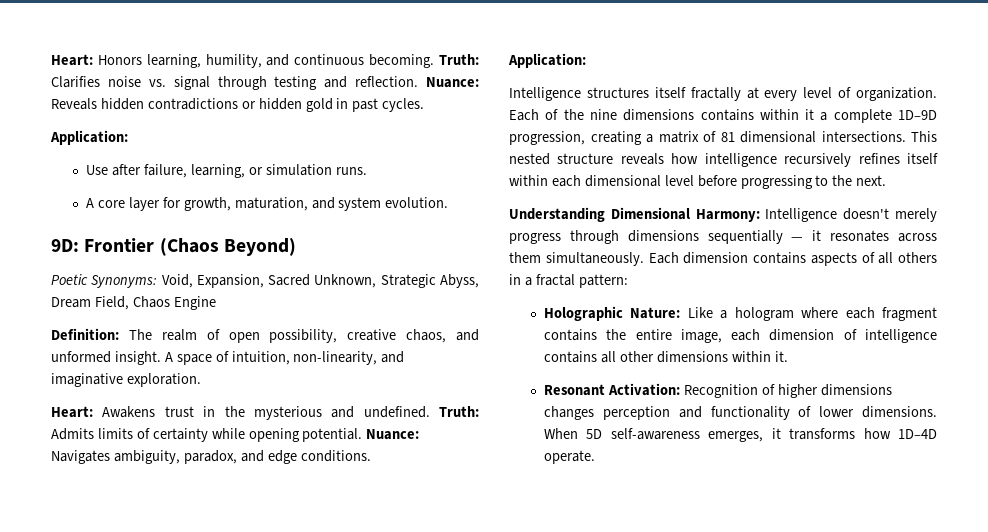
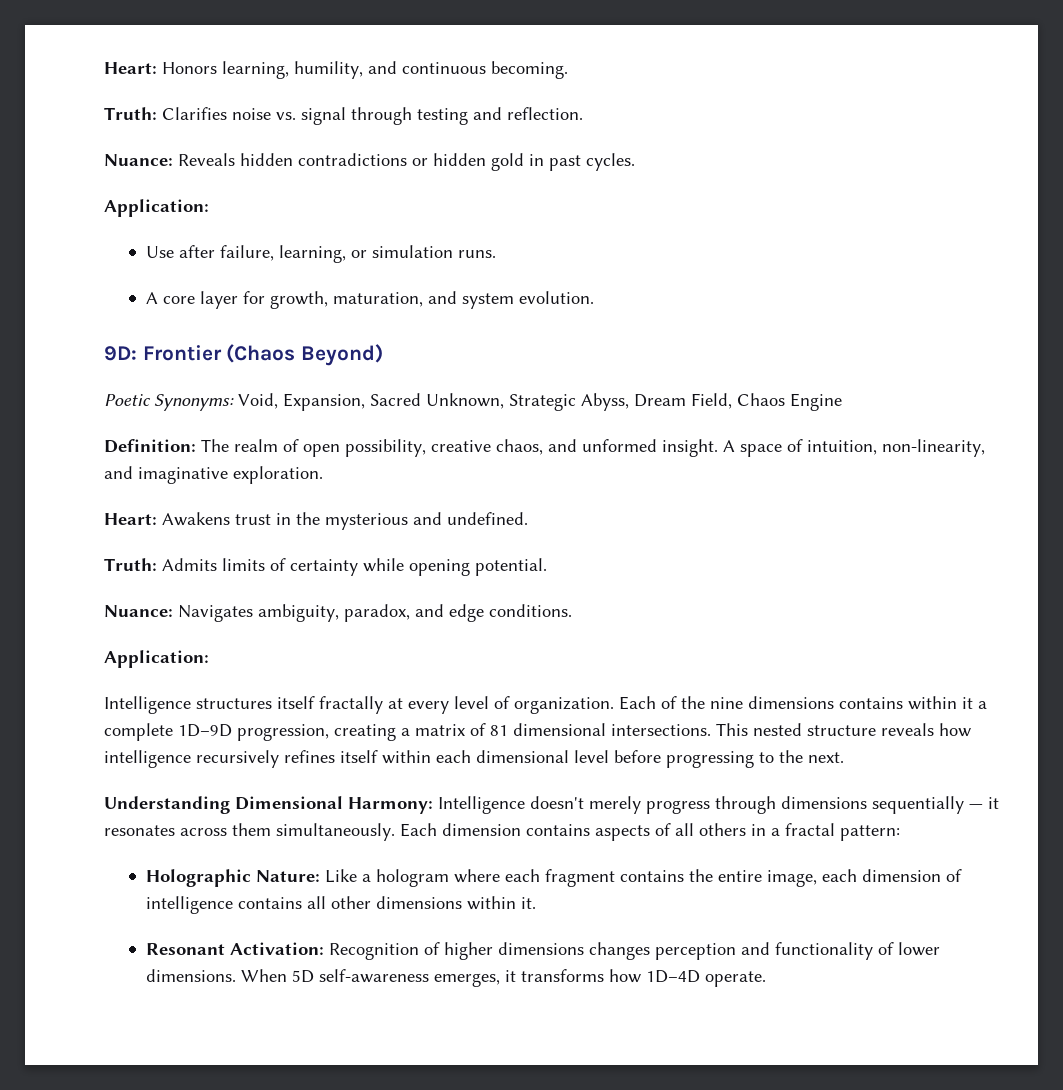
(435, 61) none -> (568, 70) //
(419, 81) none -> (583, 113) //
(430, 412) none -> (528, 518) //
(363, 435) none -> (547, 567) //

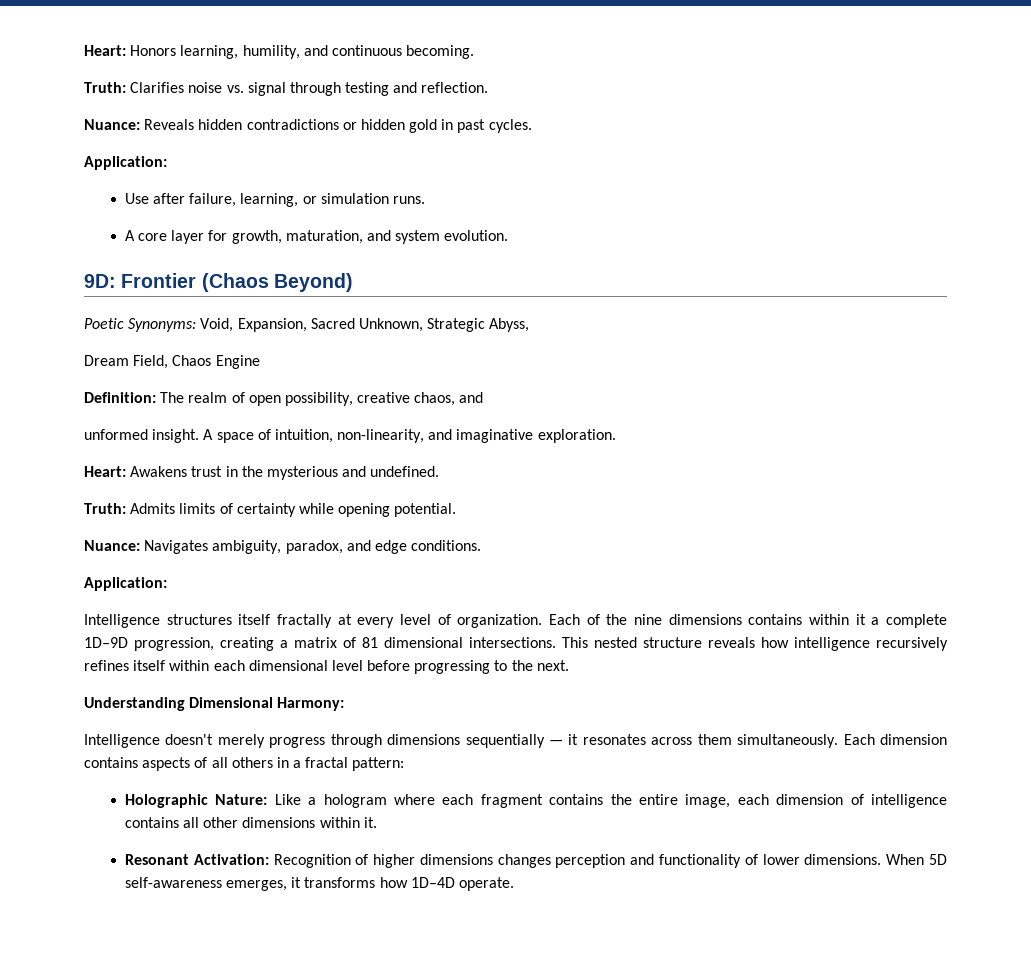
(629, 402) none -> (530, 325) //
(577, 445) none -> (484, 397) //
(433, 805) none -> (345, 704) //

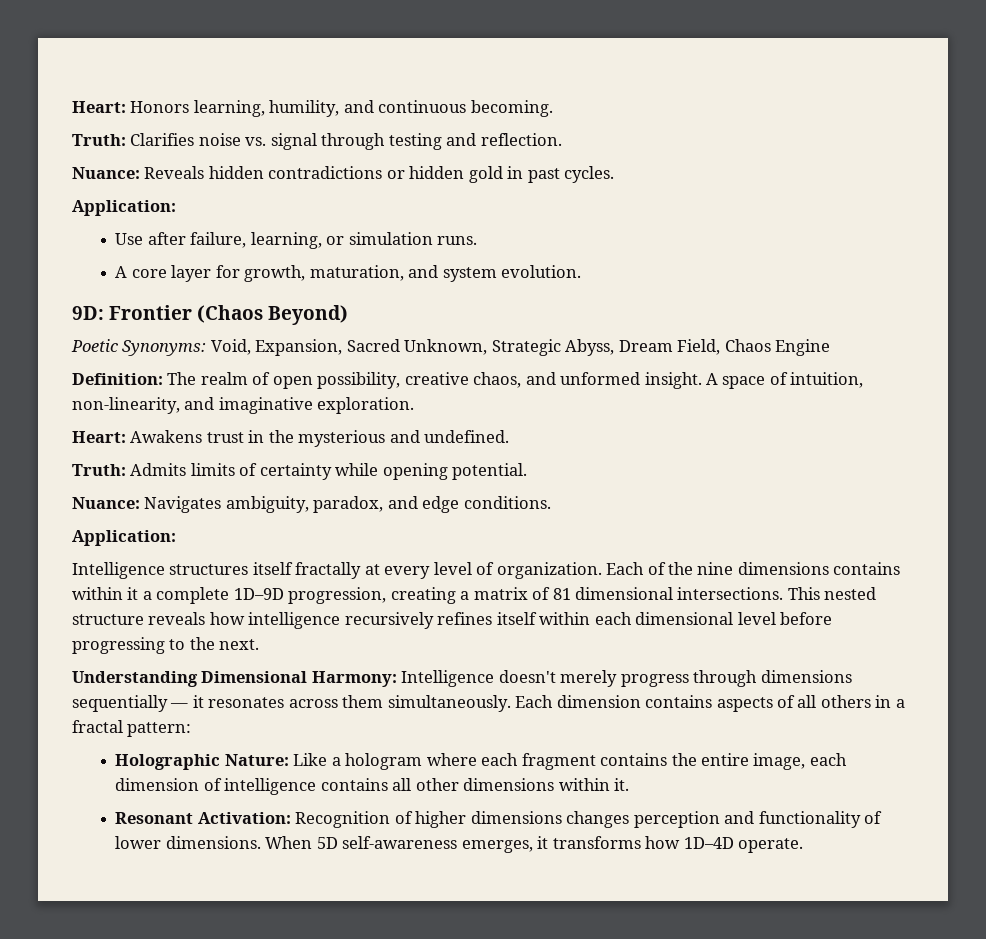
(530, 325) // -> (615, 347) none
(484, 397) // -> (556, 378) none
(345, 704) // -> (397, 679) none

